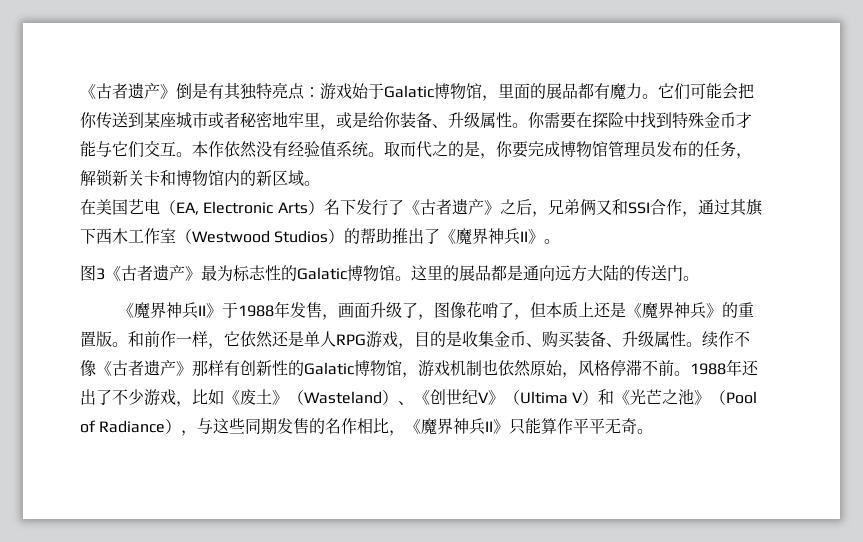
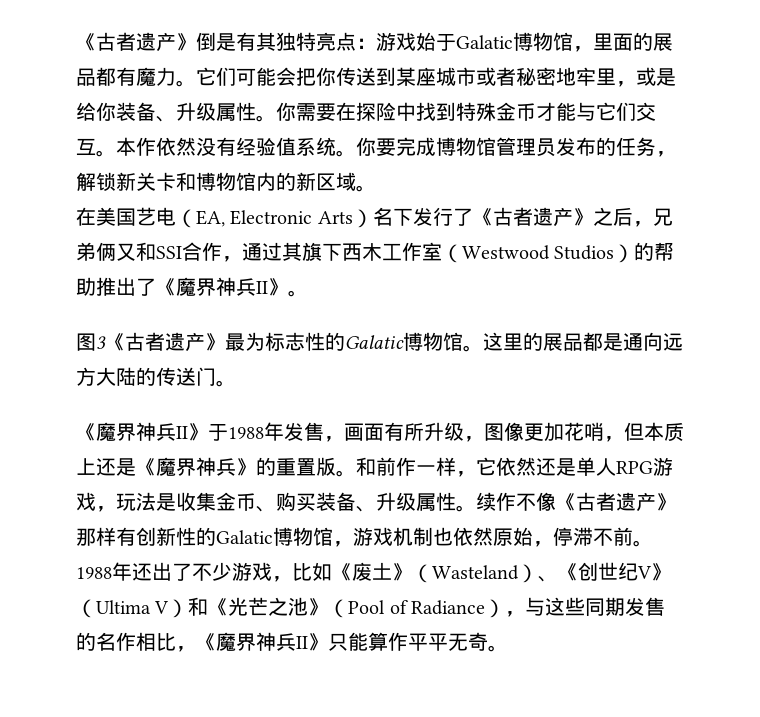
[384,141,496,159] 取而代之的是， -> (356, 153) none
[369,301,514,320] 升级了，图像花哨了 -> [384,422,604,442] 有所升级，图像更加花哨
[414,331,446,347] 目的 -> [116,492,156,511] 玩法
[578,360,610,377] 风格 -> (553, 544) none

